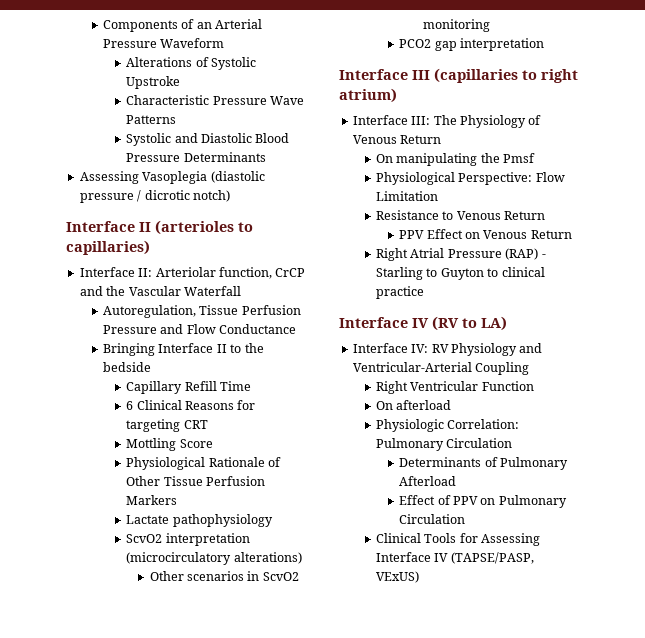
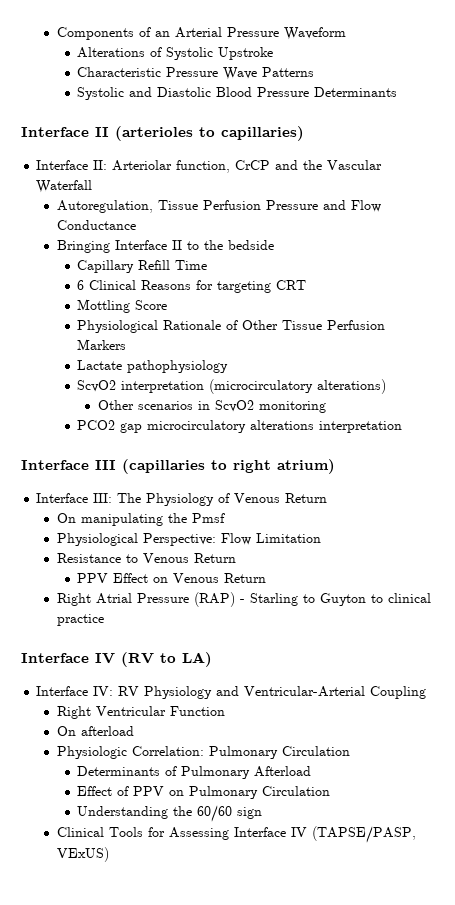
[79,171,265,184] [79,190,230,203] // Assessing Vasoplegia (diastolic pressure / dicrotic notch) -> (398, 92) none
(457, 46) none -> [147,420,315,433] microcirculatory alterations
(466, 519) none -> [77,805,263,822] // Understanding the 60/60 sign

